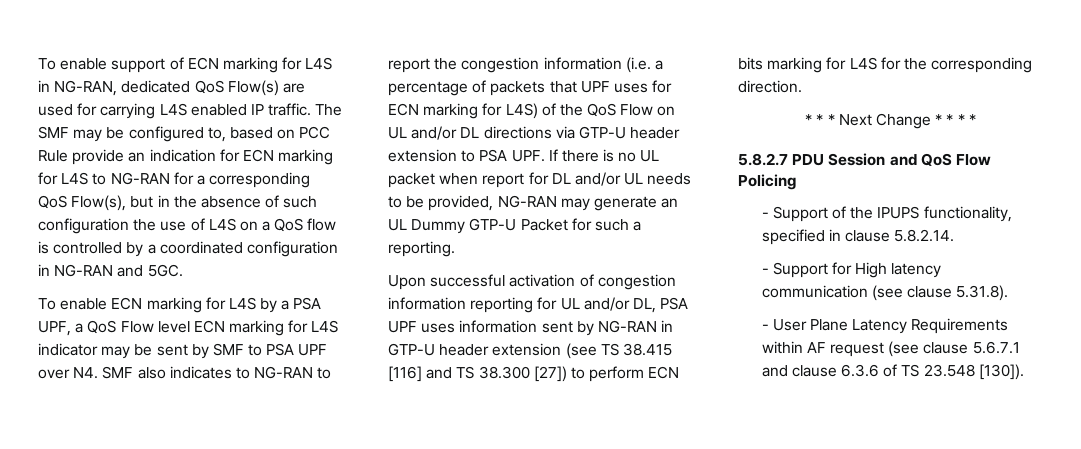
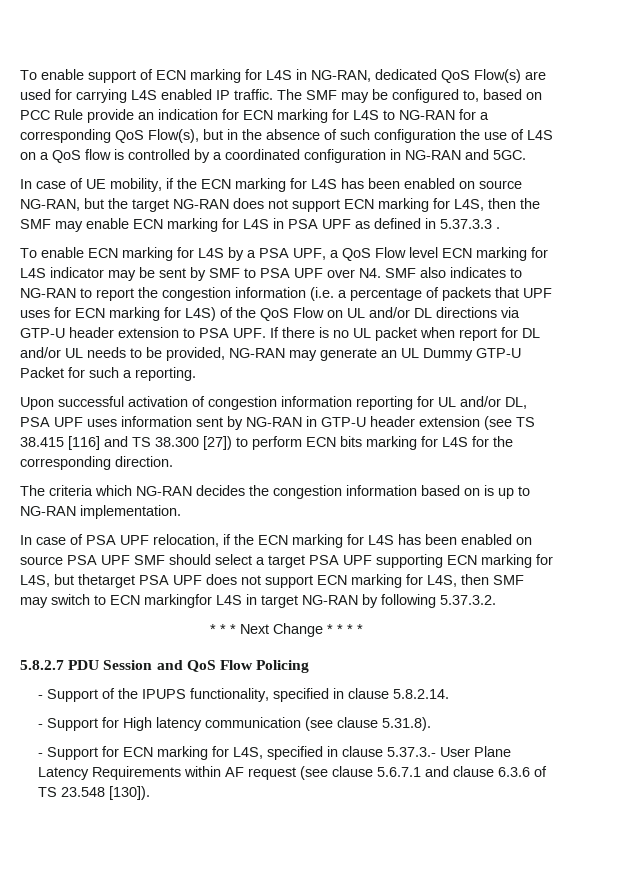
(183, 270) none -> [20,178,522,192] [20,198,540,212] [20,218,500,232] // In case of UE mobility, if the ECN marking for L4S has been enabled on source NG-RAN, but the target NG-RAN does not support ECN marking for L4S, then the SMF may enable ECN marking for L4S in PSA UPF as defined in 5.37.3.3 .
(802, 86) none -> [20,485,530,499] [20,505,181,519] [20,534,532,548] [20,554,553,568] [20,574,524,588] [20,594,496,608] // The criteria which NG-RAN decides the congestion information based on is up to NG-RAN implementation. // In case of PSA UPF relocation, if the ECN marking for L4S has been enabled on source PSA UPF SMF should select a target PSA UPF supporting ECN marking for L4S, but thetarget PSA UPF does not support ECN marking for L4S, then SMF may switch to ECN markingfor L4S in target NG-RAN by following 5.37.3.2.
(769, 327) none -> [46,746,436,760] Support for ECN marking for L4S, specified in clause 5.37.3.-

